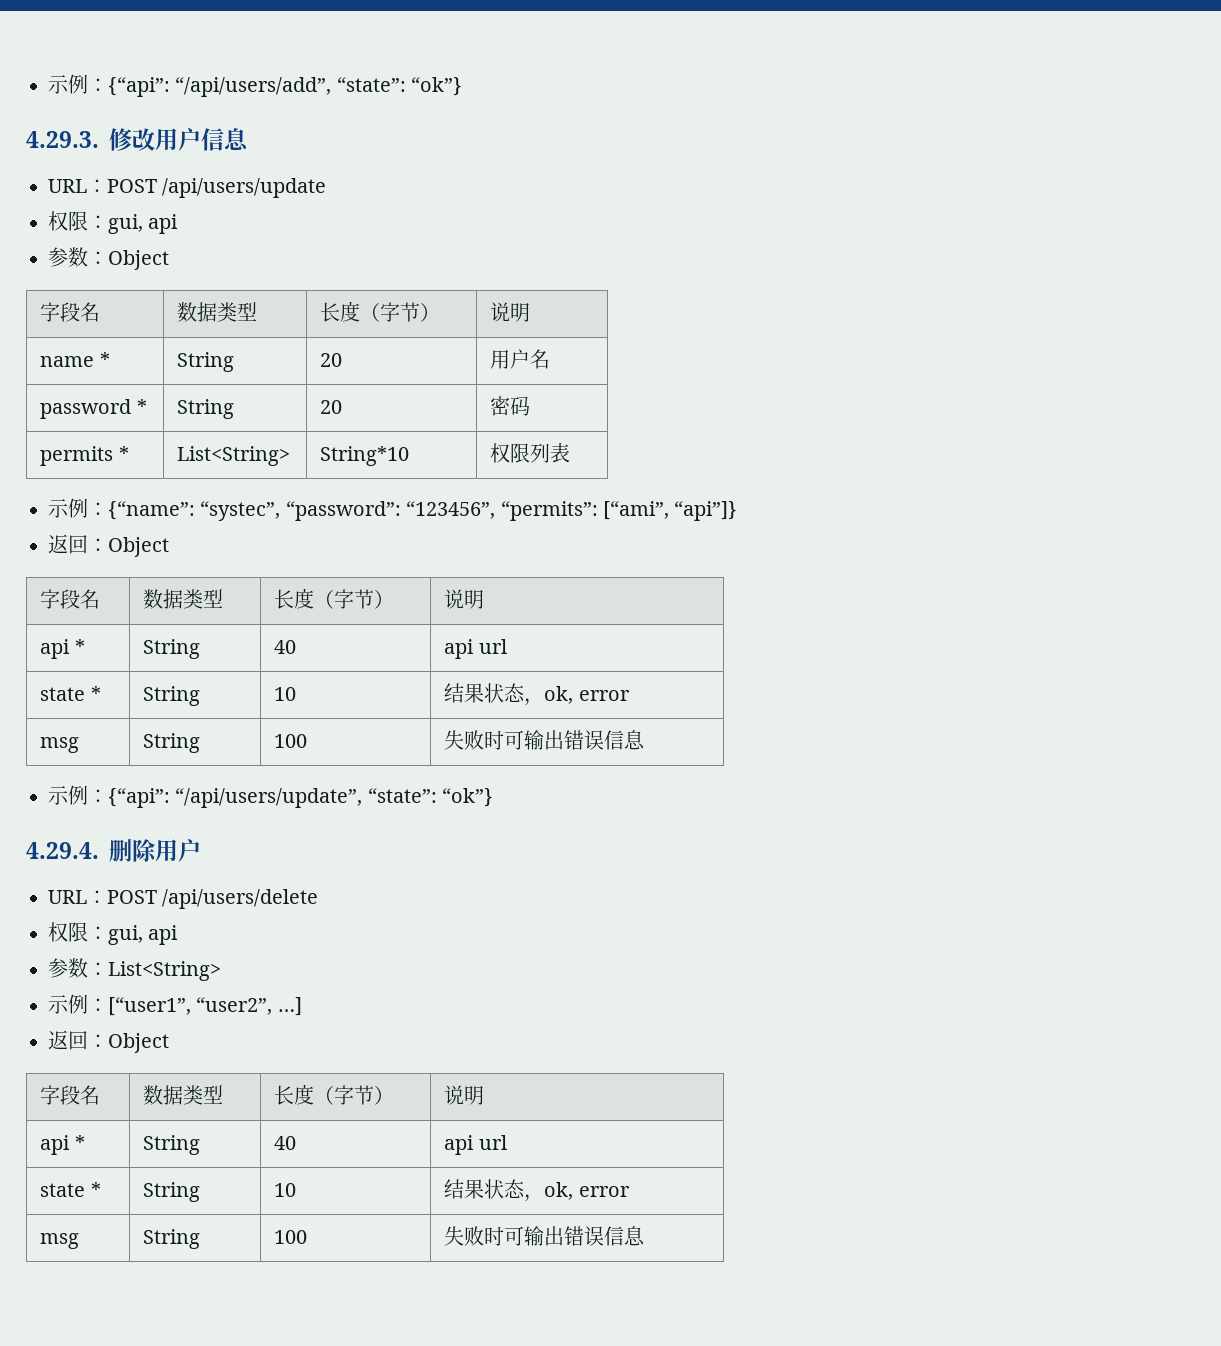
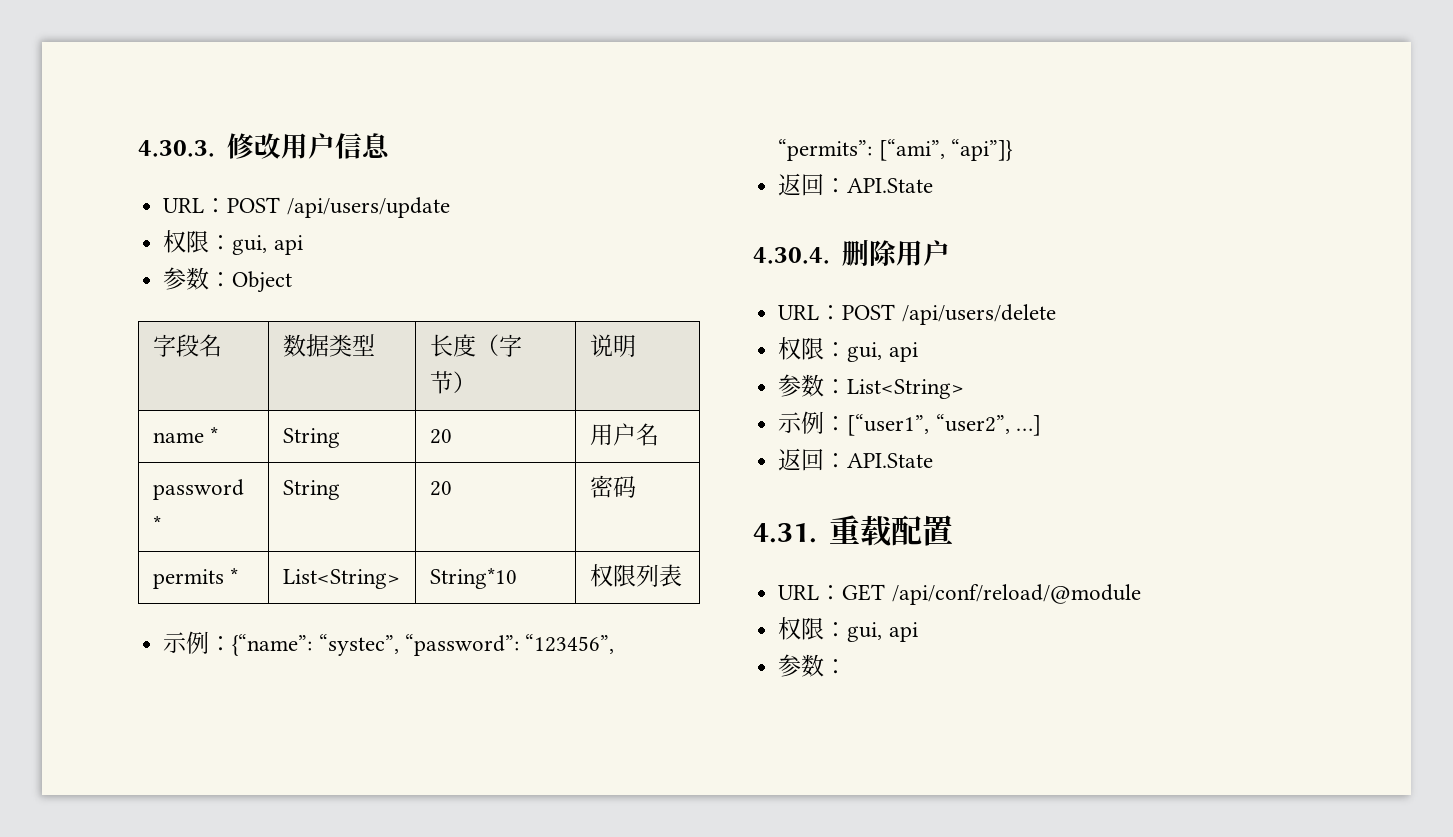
[48,74,463,97] [26,131,99,148] 示例：{“api”: “/api/users/add”, “state”: “ok”} // 4.29.3. -> [138,140,215,157] 4.30.3.
[108,537,169,557] [40,589,101,609] [143,589,224,609] [274,588,395,609] [444,589,485,609] [40,639,85,659] [143,639,201,659] [274,640,297,654] [444,639,507,659] [40,686,101,701] [143,686,201,706] [274,687,297,701] [444,683,630,706] [40,737,80,753] [143,733,201,753] [274,734,308,748] [444,730,646,750] [48,785,494,808] [26,842,99,859] Object // 字段名 | 数据类型 | 长度（字节） | 说明 // api * | String | 40 | api url // state * | String | 10 | 结果状态，ok, error // msg | String | 100 | 失败时可输出错误信息 // 示例：{“api”: “/api/users/update”, “state”: “ok”} // 4.29.4. -> [847,178,934,193] [753,247,830,264] API.State // 4.30.4.
[108,1033,169,1053] [40,1085,101,1105] [143,1085,224,1105] [274,1084,395,1105] [444,1085,485,1105] [40,1135,85,1155] [143,1135,201,1155] [274,1136,297,1150] [444,1135,507,1155] [40,1182,101,1197] [143,1182,201,1202] [274,1183,297,1197] [444,1179,630,1202] [40,1233,80,1249] [143,1229,201,1249] [274,1230,308,1244] [444,1226,646,1246] Object // 字段名 | 数据类型 | 长度（字节） | 说明 // api * | String | 40 | api url // state * | String | 10 | 结果状态，ok, error // msg | String | 100 | 失败时可输出错误信息 -> [847,453,934,468] [753,515,953,547] [778,584,1141,605] [778,617,918,642] [778,654,848,677] API.State // 4.31.重载配置 // URL：GET /api/conf/reload/@module // 权限：gui, api // 参数：

